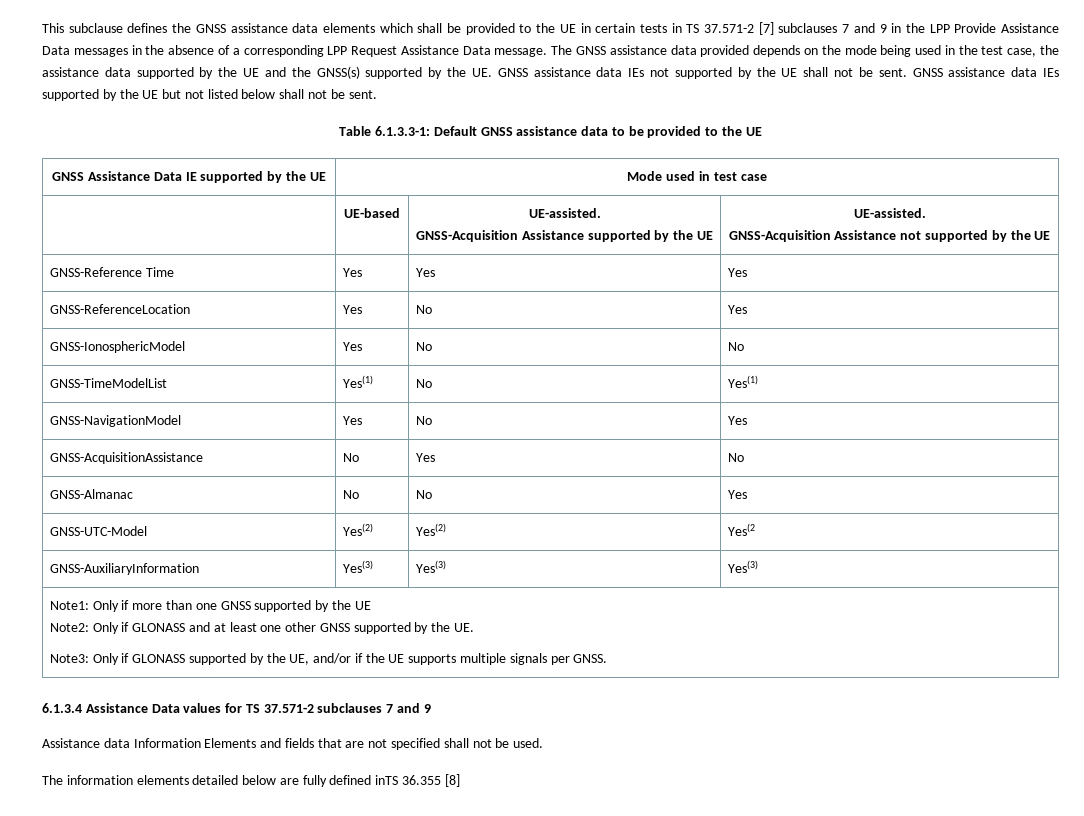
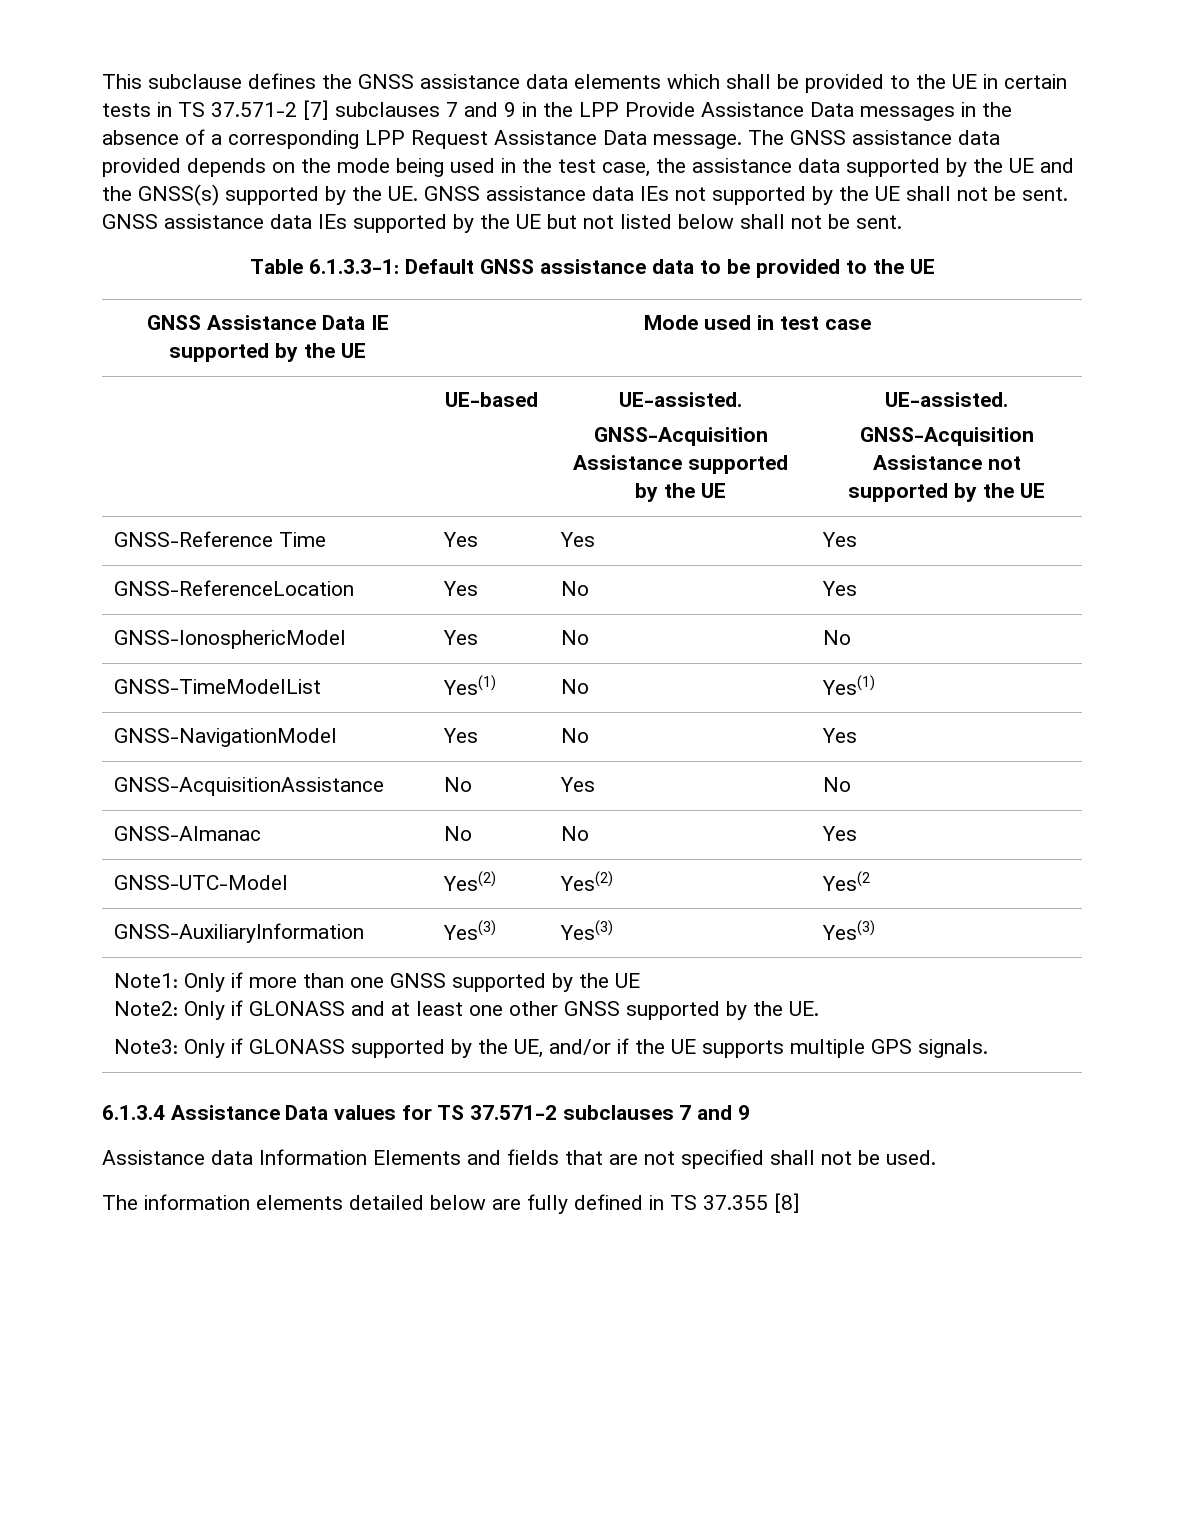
[509,653,608,665] signals per GNSS. -> [870,1039,988,1058] GPS signals.
[375,775,442,785] inTS 36.355 -> [649,1195,768,1210] in TS 37.355

